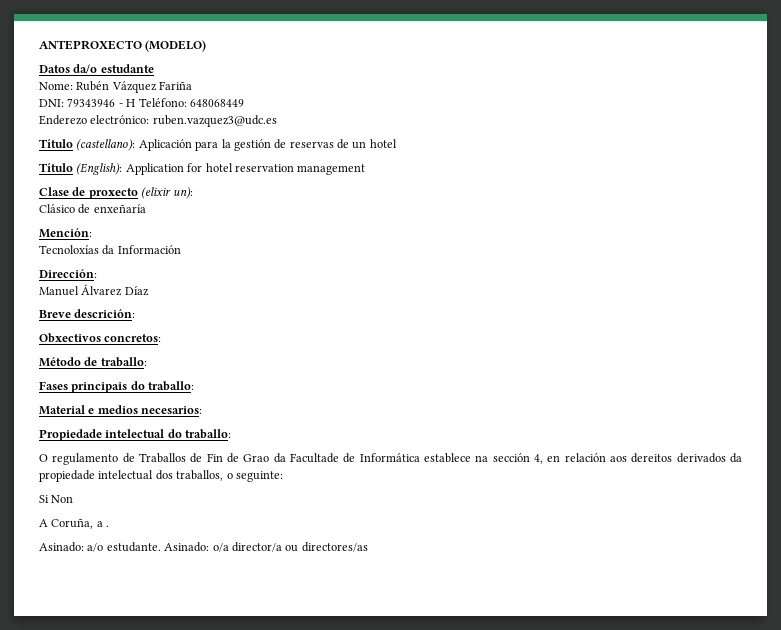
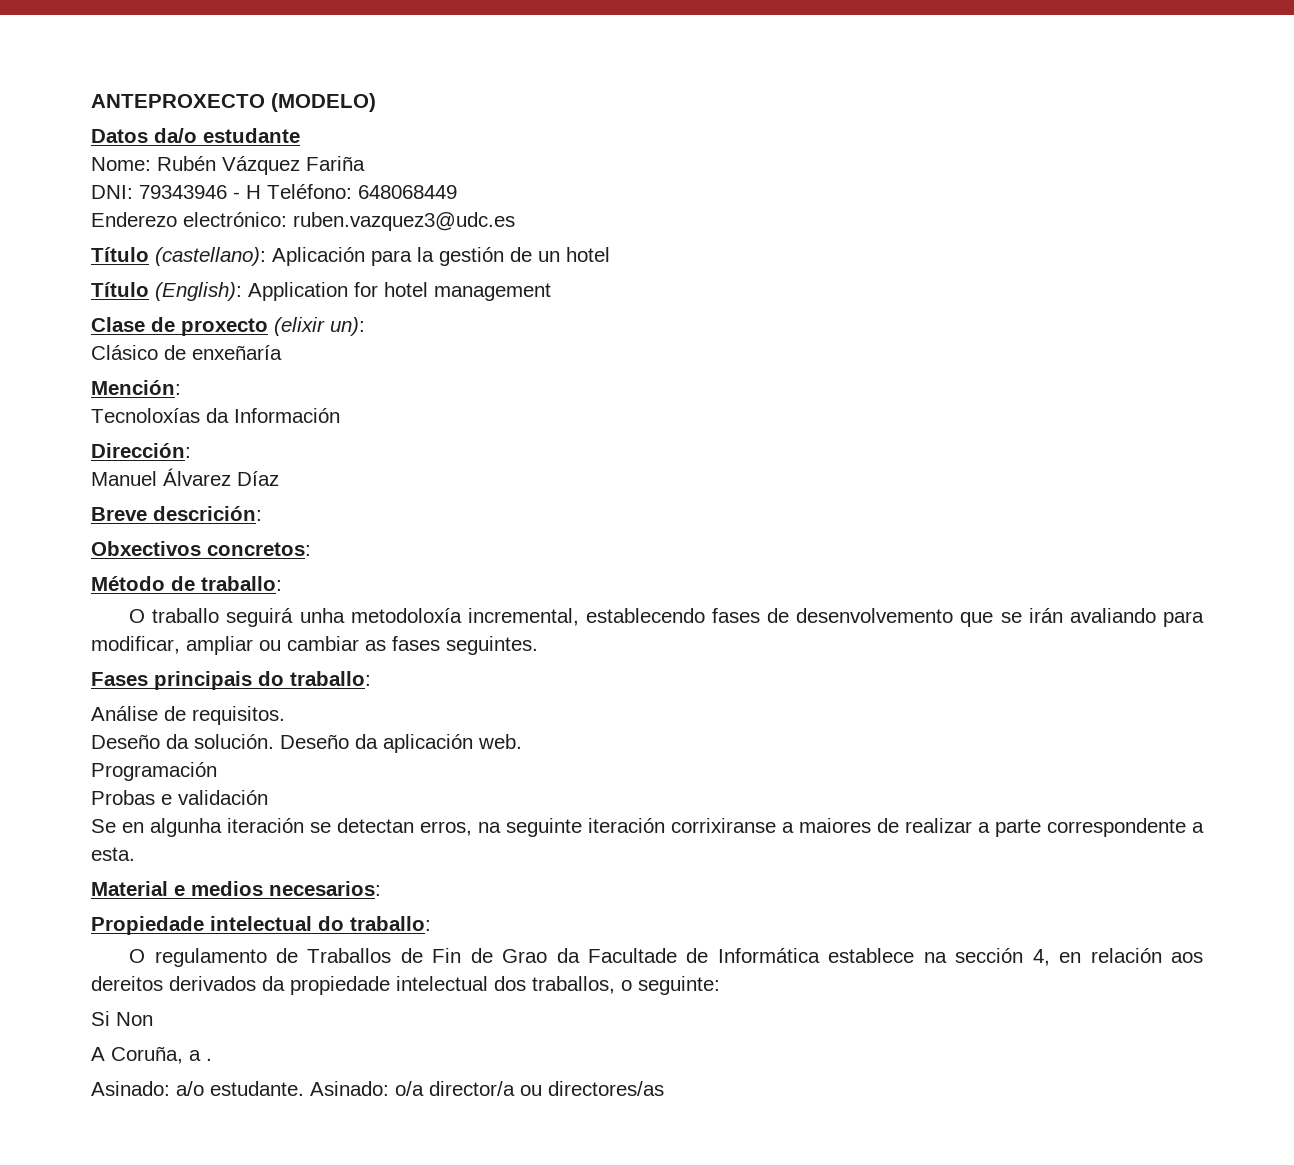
[289,139,349,149] reservas de -> (532, 254) none
[234,164,294,172] reservation -> (428, 289) none
[39,381,195,393] Fases principais do traballo: -> [129,608,1205,627] [91,636,538,655] [91,671,371,690] [91,706,285,725] [91,734,522,753] [91,762,217,781] [91,790,268,805] [91,818,1204,837] [91,847,135,861] O traballo seguirá unha metodoloxía incremental, establecendo fases de desenvolvemento que se irán avaliando para modificar, ampliar ou cambiar as fases seguintes. // Fases principais do traballo: // Análise de requisitos. // Deseño da solución. Deseño da aplicación web. // Programación // Probas e validación // Se en algunha iteración se detectan erros, na seguinte iteración corrixiranse a maiores de realizar a parte correspondente a esta.

